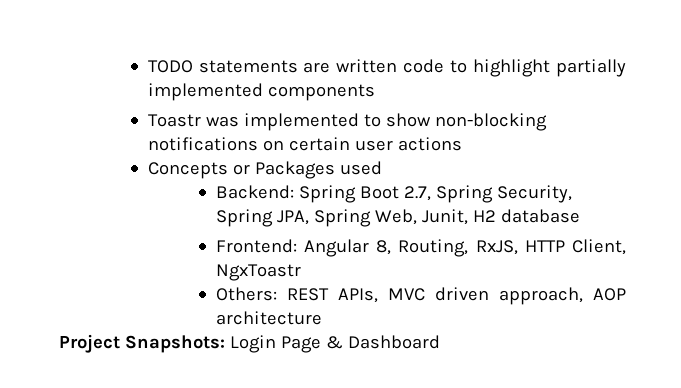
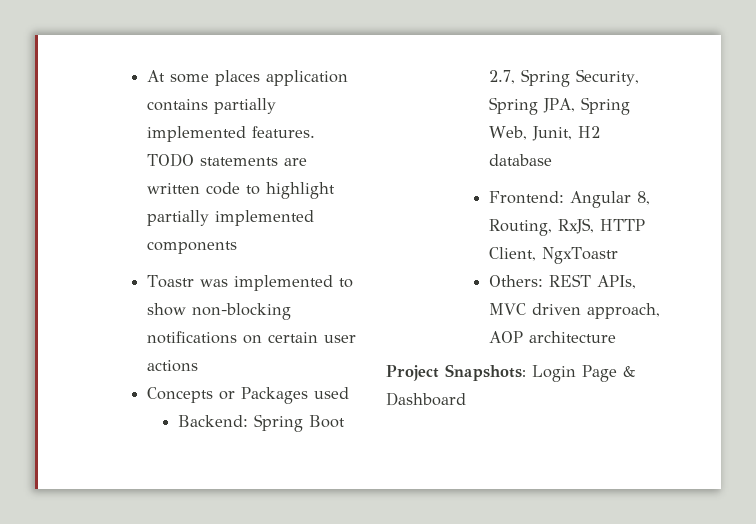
(147, 66) none -> [147,70,349,86] [147,98,277,114] [147,126,316,142] At some places application contains partially implemented features.

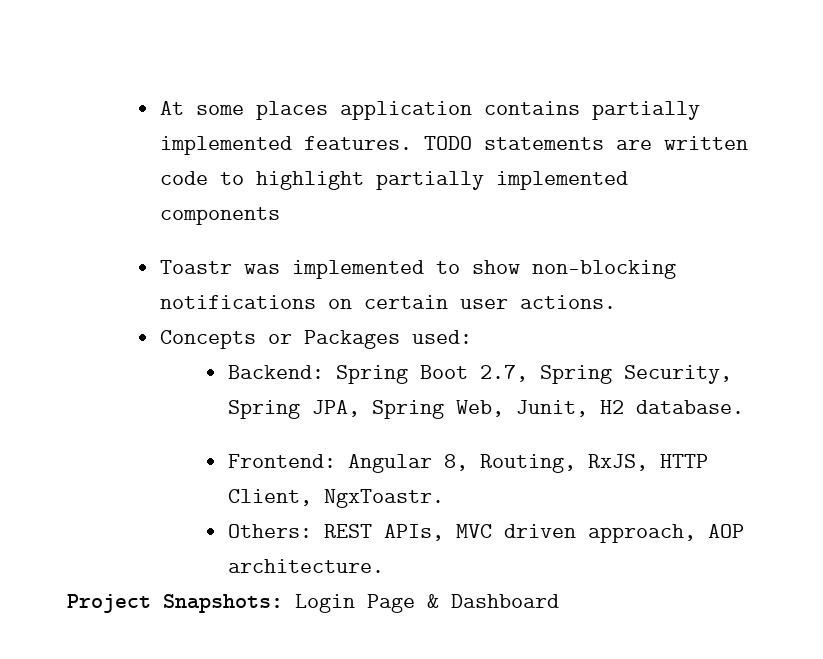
[147,360,199,372] actions -> [519,295,616,309] actions.
[314,387,350,399] used -> [411,330,472,344] used:
[489,154,553,166] database -> [635,400,744,414] database.
[542,247,619,264] NgxToastr -> [323,489,444,508] NgxToastr.
[529,331,617,343] architecture -> [227,559,384,573] architecture.

